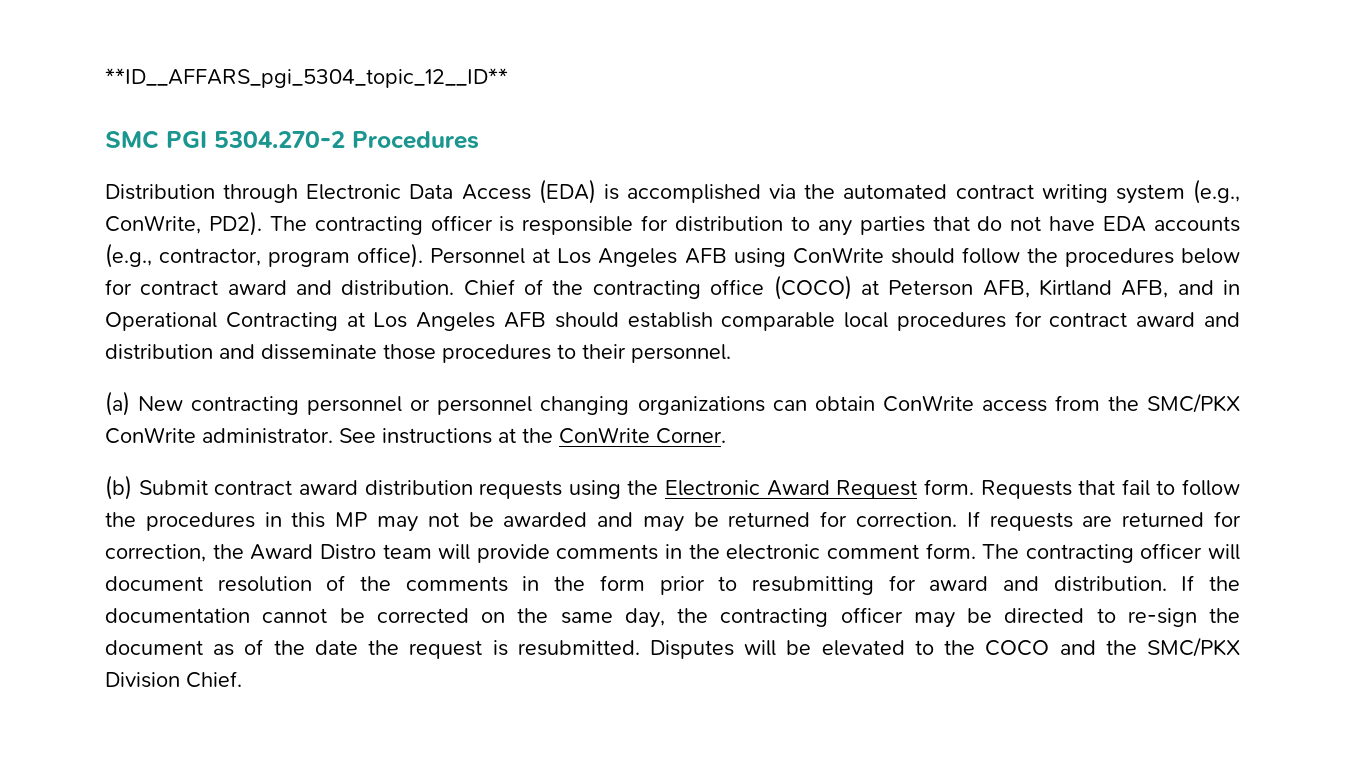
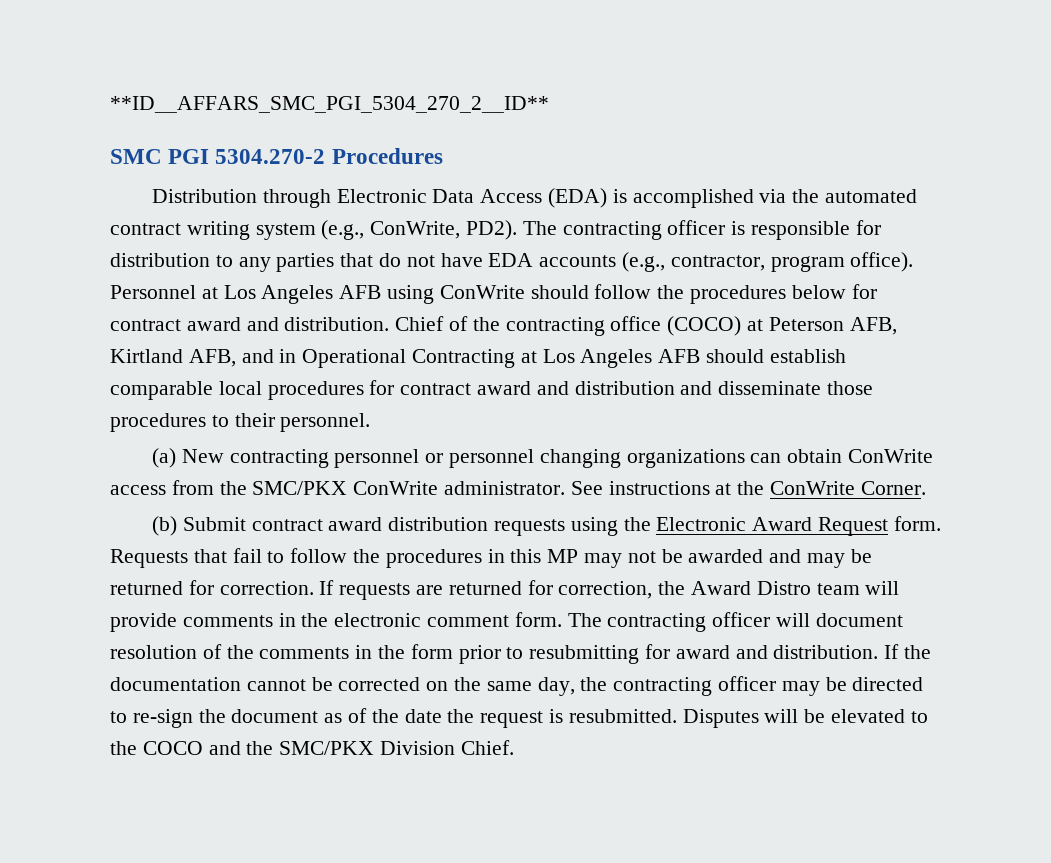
[105,68,508,88] **ID__AFFARS_pgi_5304_topic_12__ID** -> [110,96,549,113] **ID__AFFARS_SMC_PGI_5304_270_2__ID**

